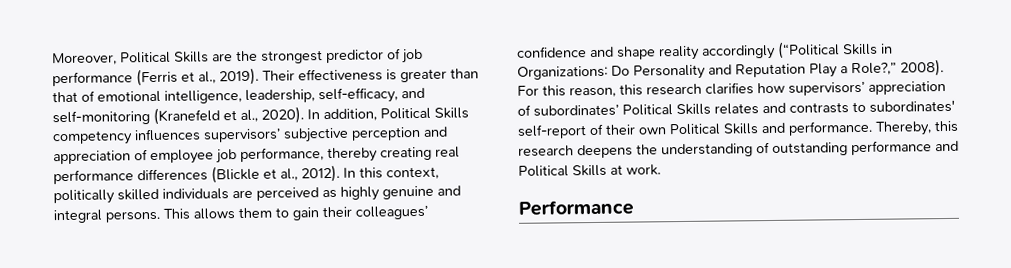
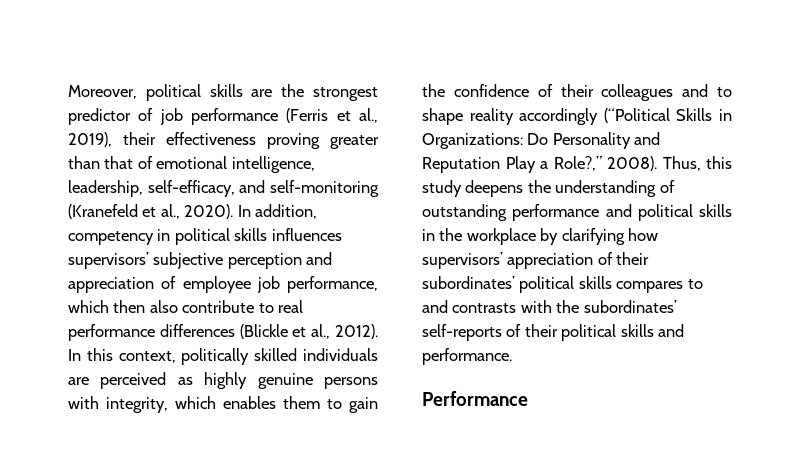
[120,51,209,64] Political Skills -> [145,84,243,101] political skills
[219,67,397,86] 2019). Their effectiveness is -> [68,132,320,149] 2019), their effectiveness proving
[380,107,469,120] [52,130,133,146] Political Skills competency -> [68,228,268,245] competency in political skills
[327,146,432,163] thereby creating -> [68,300,274,313] which then also contribute to
[437,185,461,196] [53,205,428,224] [517,46,614,58] and integral persons. This allows them to gain their colleagues’ confidence and -> [324,377,378,389] [68,396,378,413] [422,84,732,101] persons with integrity, which enables them to gain the confidence of their colleagues and to
[517,81,946,98] [517,99,955,117] [517,120,959,139] [518,145,574,157] For this reason, this research clarifies how supervisors’ appreciation of subordinates’ Political Skills relates and contrasts to subordinates' self-report of their own Political Skills and performance. Thereby, this research -> [662,156,732,171] [422,180,462,197] Thus, this study
[518,164,661,177] Political Skills at work. -> [637,204,732,221] [422,228,659,245] [422,252,650,269] [422,276,703,293] [422,300,677,313] [422,324,685,341] [422,348,512,365] political skills in the workplace by clarifying how supervisors’ appreciation of their subordinates’ political skills compares to and contrasts with the subordinates’ self-reports of their political skills and performance.

